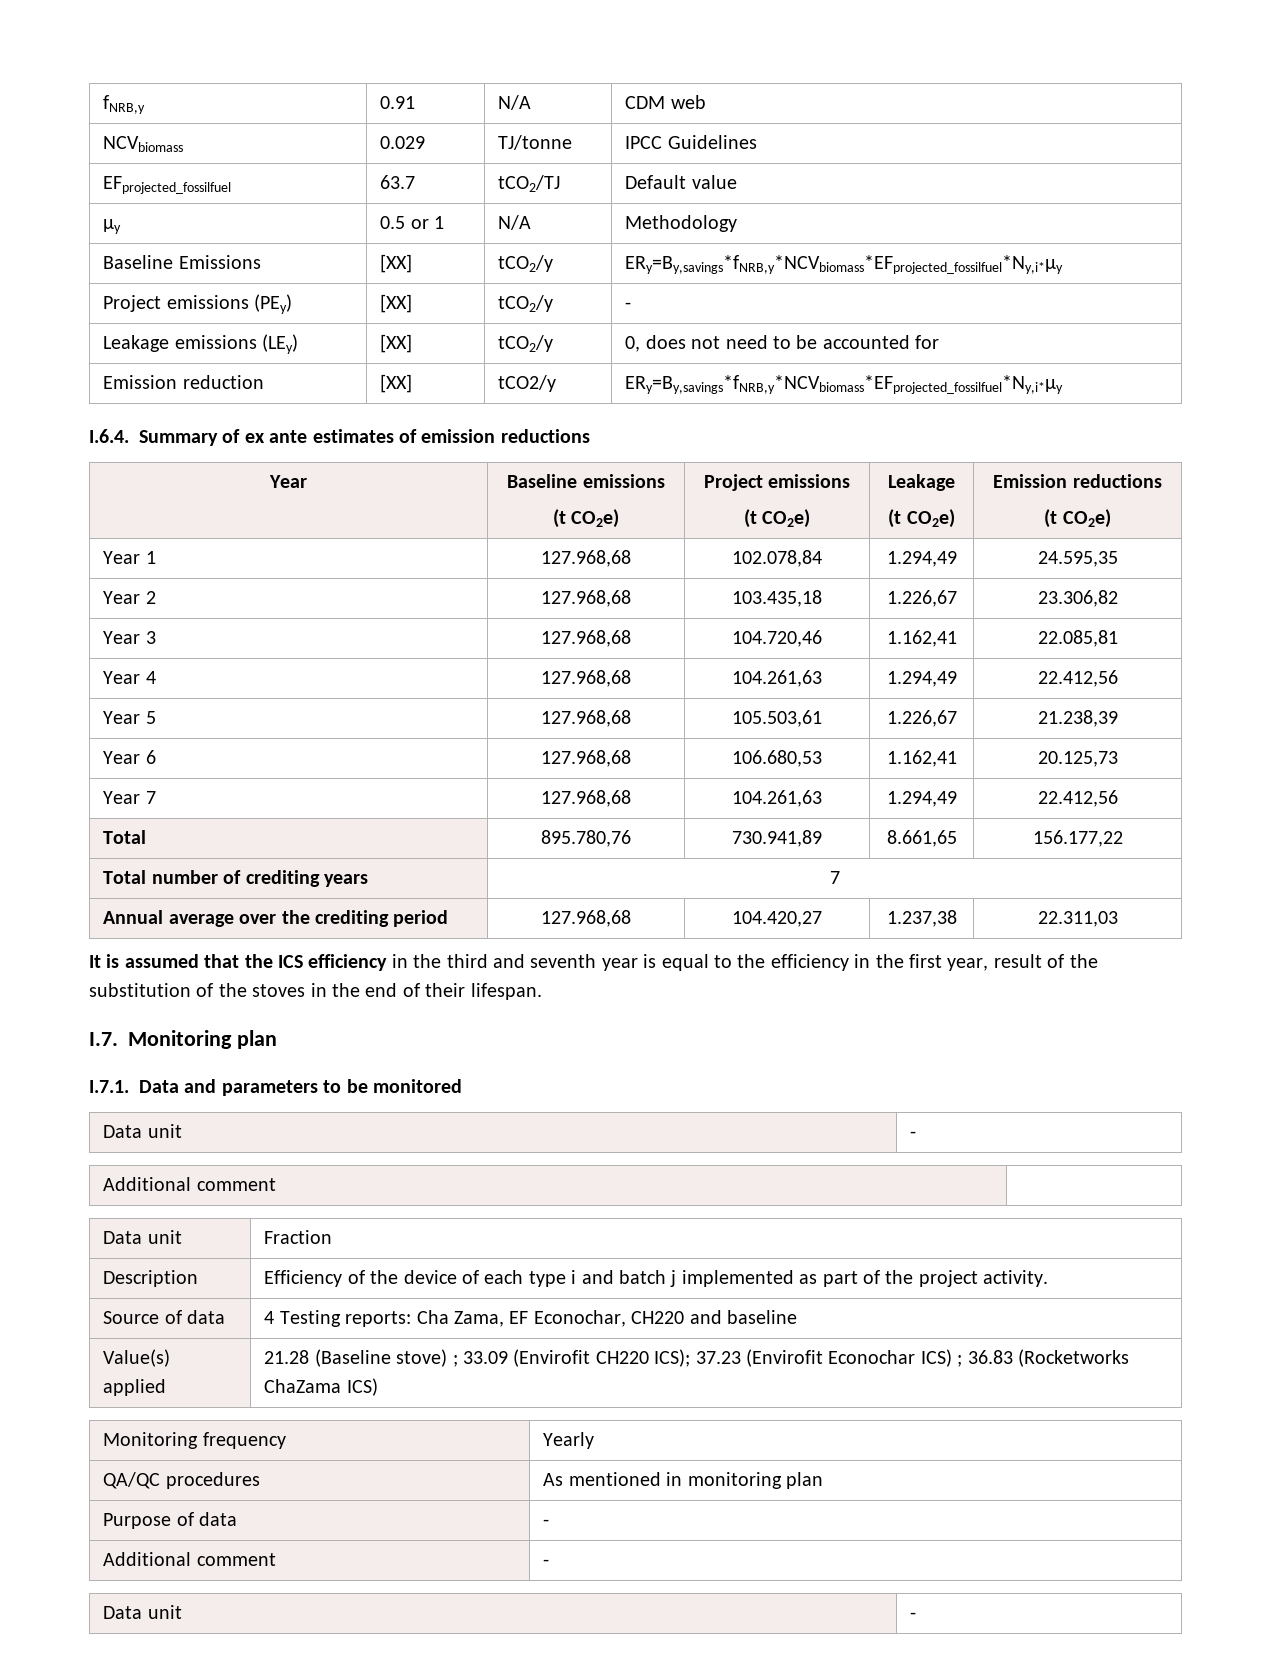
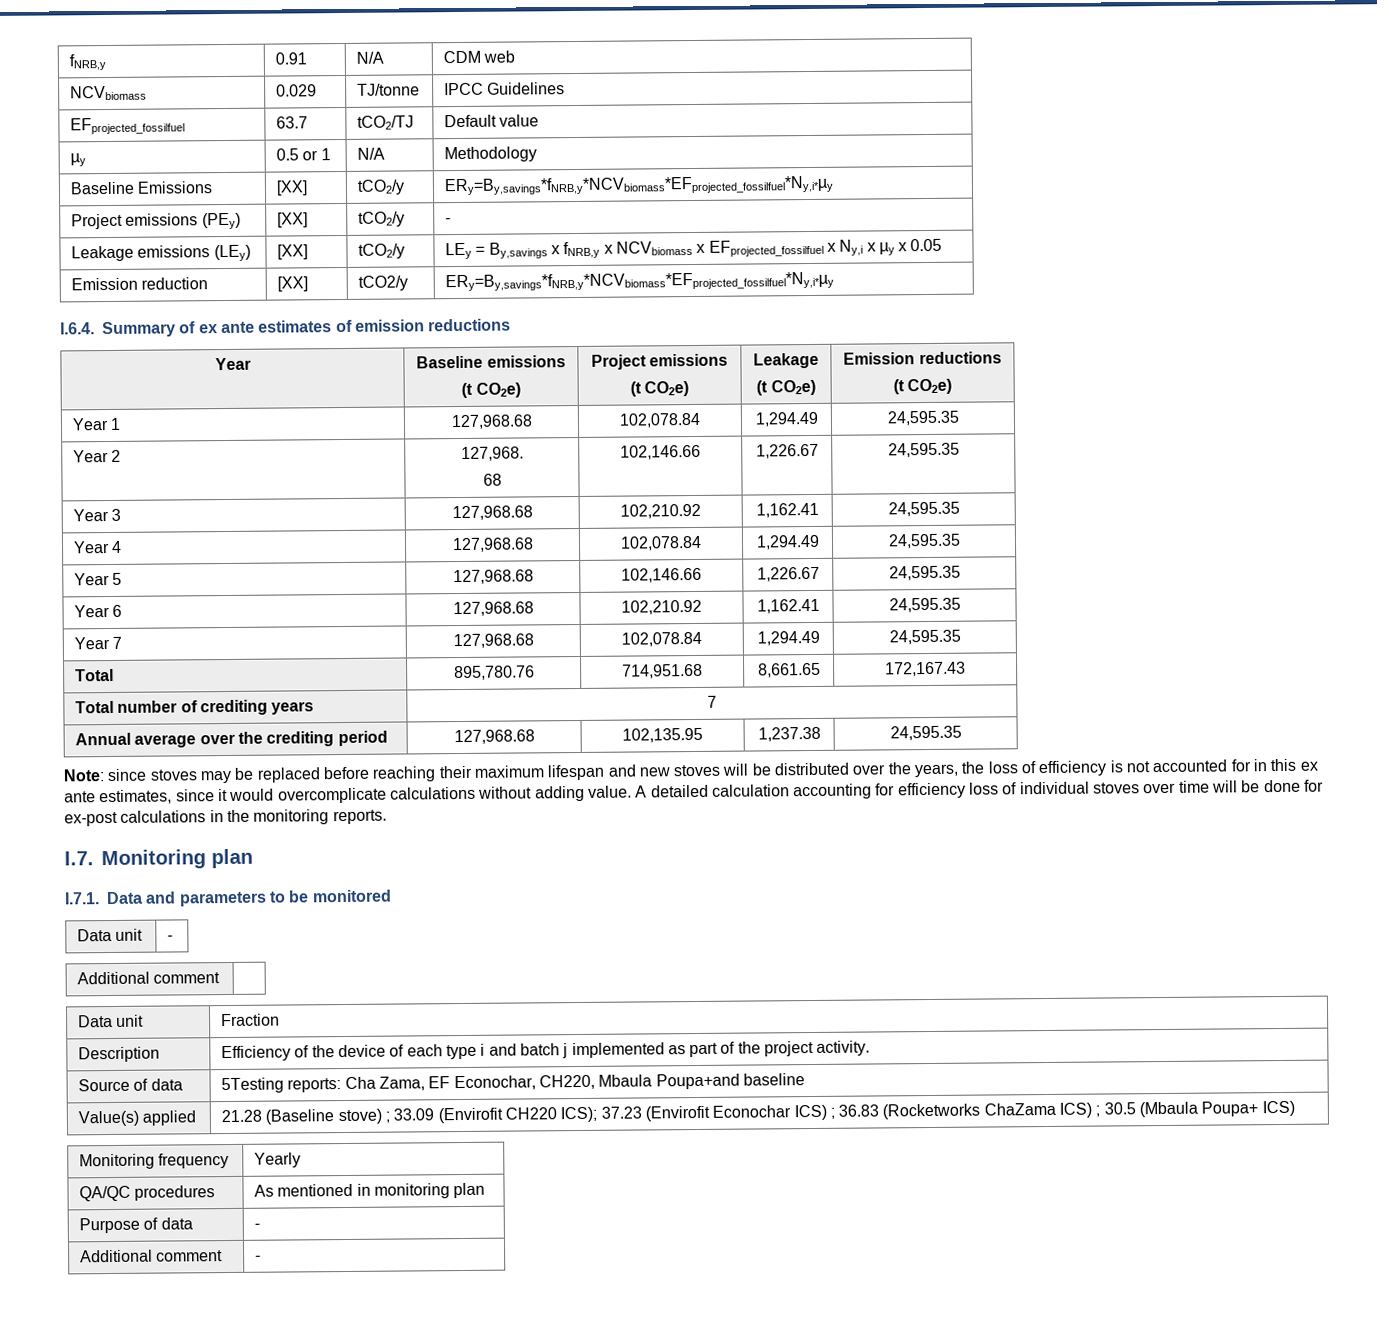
[625,335,940,352] 0, does not need to be accounted for -> [445,238,943,260] LEy = By,savings x fNRB,y x NCVbiomass x EFprojected_fossilfuel x Ny,i x µy x 0.05
[541,550,631,567] [732,550,822,567] [886,551,957,567] [1037,551,1118,567] [103,591,156,604] [541,590,631,607] [732,590,822,607] [886,590,957,607] [1037,590,1118,607] [103,631,156,644] [541,630,631,647] [732,630,822,647] [886,630,957,647] [1037,630,1118,647] [103,671,156,684] [541,670,631,687] [732,670,822,687] [886,671,957,687] [1037,670,1118,687] [103,711,156,724] [541,710,631,727] [732,710,822,727] [886,710,957,727] [1037,710,1118,727] [103,750,156,764] [541,750,631,767] [732,750,822,767] [886,750,957,767] [1037,751,1118,767] [103,791,156,804] [541,790,631,807] [732,790,822,807] [886,791,957,807] [1037,790,1118,807] [103,830,147,844] [541,830,631,847] [732,830,822,847] [886,830,957,847] [1032,830,1123,847] 127.968,68 | 102.078,84 | 1.294,49 | 24.595,35 // Year 2 | 127.968,68 | 103.435,18 | 1.226,67 | 23.306,82 // Year 3 | 127.968,68 | 104.720,46 | 1.162,41 | 22.085,81 // Year 4 | 127.968,68 | 104.261,63 | 1.294,49 | 22.412,56 // Year 5 | 127.968,68 | 105.503,61 | 1.226,67 | 21.238,39 // Year 6 | 127.968,68 | 106.680,53 | 1.162,41 | 20.125,73 // Year 7 | 127.968,68 | 104.261,63 | 1.294,49 | 22.412,56 // Total | 895.780,76 | 730.941,89 | 8.661,65 | 156.177,22 -> [450,414,533,430] [619,412,701,428] [754,411,819,427] [886,410,960,426] [73,449,122,463] [460,446,524,461] [482,473,502,486] [620,444,701,460] [755,443,819,459] [887,442,960,458] [73,508,122,522] [451,505,533,521] [620,503,701,519] [755,502,819,518] [887,501,960,517] [73,540,123,554] [451,537,534,553] [620,535,702,551] [755,534,820,550] [887,533,961,549] [74,572,123,586] [452,569,534,585] [621,567,702,583] [756,566,820,582] [888,565,961,581] [74,604,123,618] [452,601,534,617] [621,599,702,615] [756,598,820,614] [888,597,961,613] [74,636,123,650] [452,633,534,649] [621,631,702,647] [756,630,820,646] [888,629,961,645] [75,668,115,682] [453,665,535,681] [622,663,703,679] [757,662,821,678] [885,661,966,677] 127,968.68 | 102,078.84 | 1,294.49 | 24,595.35 // Year 2 | 127,968. // 68 | 102,146.66 | 1,226.67 | 24,595.35 // Year 3 | 127,968.68 | 102,210.92 | 1,162.41 | 24,595.35 // Year 4 | 127,968.68 | 102,078.84 | 1,294.49 | 24,595.35 // Year 5 | 127,968.68 | 102,146.66 | 1,226.67 | 24,595.35 // Year 6 | 127,968.68 | 102,210.92 | 1,162.41 | 24,595.35 // Year 7 | 127,968.68 | 102,078.84 | 1,294.49 | 24,595.35 // Total | 895,780.76 | 714,951.68 | 8,661.65 | 172,167.43
[541,910,631,927] [732,911,822,927] [886,910,957,927] [1037,911,1118,927] [89,954,1098,971] [89,983,542,1000] 127.968,68 | 104.420,27 | 1.237,38 | 22.311,03 // It is assumed that the ICS efficiency in the third and seventh year is equal to the efficiency in the first year, result of the substitution of the stoves in the end of their lifespan. -> [453,729,535,745] [622,727,703,743] [757,726,821,742] [889,725,962,741] [63,758,1318,784] [64,779,1324,805] [64,809,387,827] 127,968.68 | 102,135.95 | 1,237.38 | 24,595.35 // Note: since stoves may be replaced before reaching their maximum lifespan and new stoves will be distributed over the years, the loss of efficiency is not accounted for in this ex ante estimates, since it would overcomplicate calculations without adding value. A detailed calculation accounting for efficiency loss of individual stoves over time will be done for ex-post calculations in the monitoring reports.
[264,1310,341,1327] 4 Testing -> [221,1077,285,1094] 5Testing
[631,1310,722,1324] CH220 and -> [538,1073,740,1090] CH220, Mbaula Poupa+and
(378, 1387) none -> [1095,1100,1295,1118] ; 30.5 (Mbaula Poupa+ ICS)
[103,1605,182,1619] [910,1612,917,1619] // Data unit | - -> (262, 1258) none

